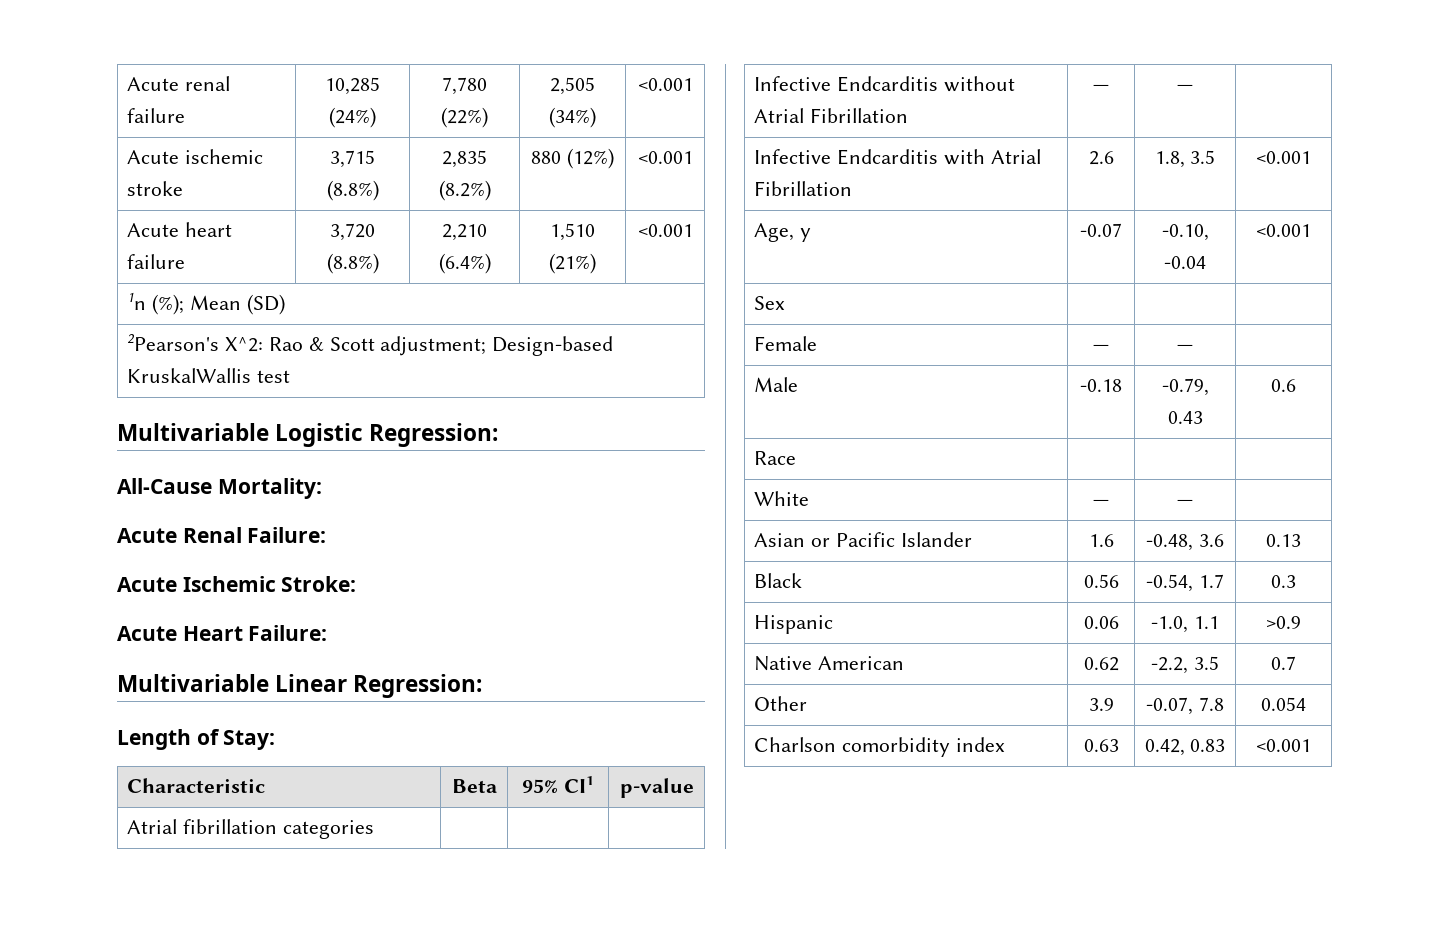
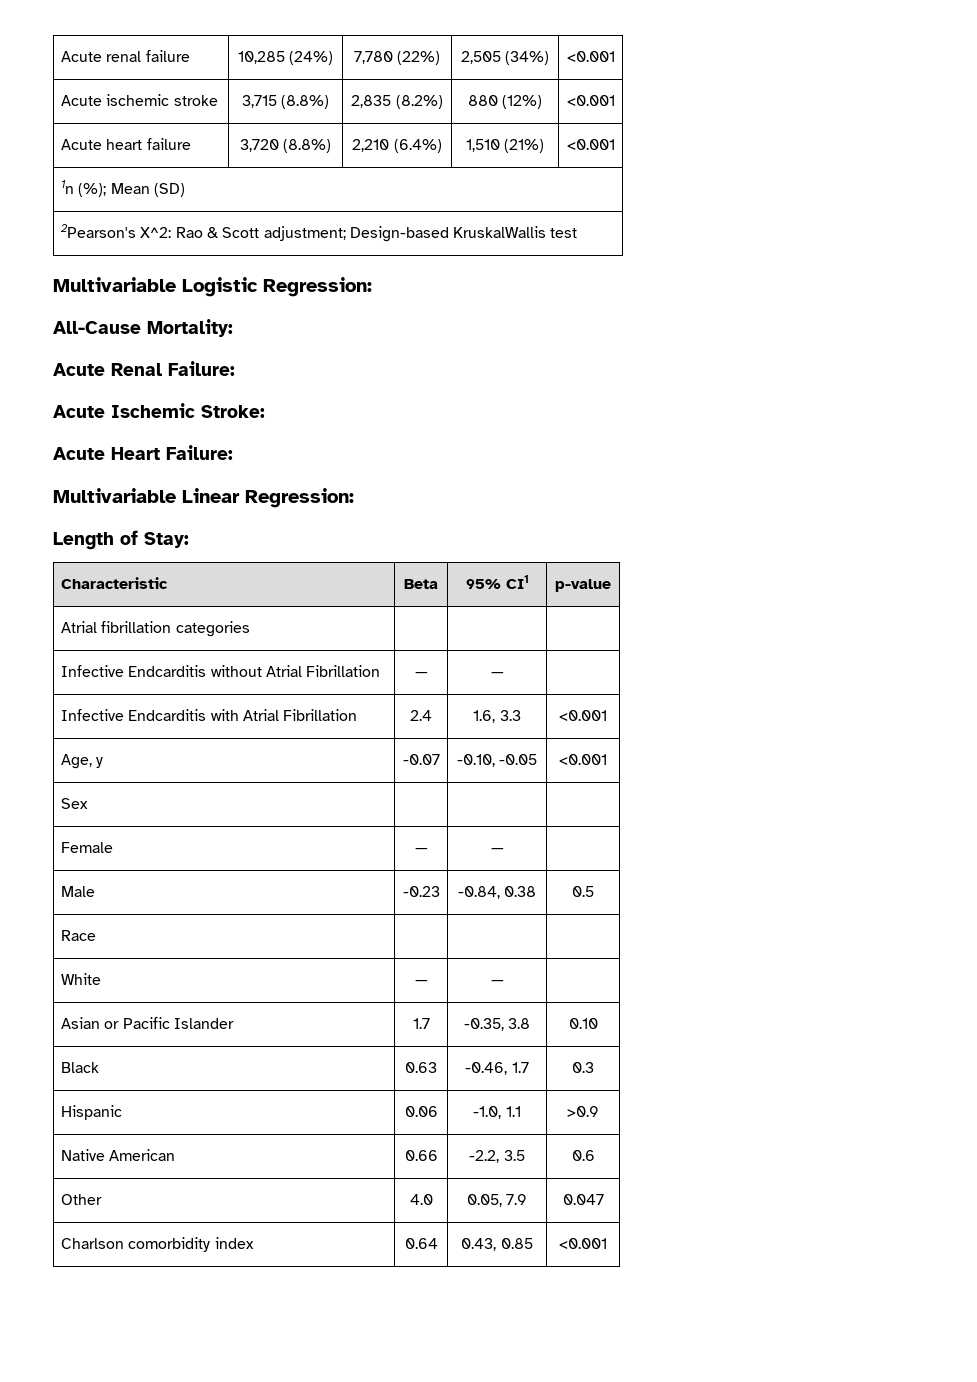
[1088,151,1114,165] [1154,150,1216,168] 2.6 | 1.8, 3.5 -> [410,710,432,721] [473,710,521,723] 2.4 | 1.6, 3.3
[1164,256,1206,269] -0.04 -> [499,754,538,765] -0.05
[1080,379,1122,392] [1161,378,1209,396] [1167,411,1203,424] [1271,379,1296,392] -0.18 | -0.79, 0.43 | 0.6 -> [402,886,440,897] [457,886,537,899] [572,886,594,897] -0.23 | -0.84, 0.38 | 0.5
[1088,534,1114,547] [1146,534,1224,551] [1266,534,1301,547] 1.6 | -0.48, 3.6 | 0.13 -> [412,1018,430,1029] [463,1018,531,1031] [568,1018,598,1029] 1.7 | -0.35, 3.8 | 0.10
[1083,574,1119,588] [1146,574,1194,592] 0.56 | -0.54, -> [405,1062,437,1073] [465,1062,508,1075] 0.63 | -0.46,
[1083,657,1119,671] 0.62 -> [404,1150,438,1161] 0.66
[1271,656,1296,670] 0.7 -> [571,1150,595,1161] 0.6
[1088,698,1114,711] [1146,697,1224,715] [1261,697,1306,711] 3.9 | -0.07, 7.8 | 0.054 -> [409,1194,433,1205] [466,1194,528,1207] [562,1194,604,1205] 4.0 | 0.05, 7.9 | 0.047
[1083,739,1119,752] [1144,739,1226,756] 0.63 | 0.42, 0.83 -> [404,1238,438,1249] [461,1238,533,1251] 0.64 | 0.43, 0.85

